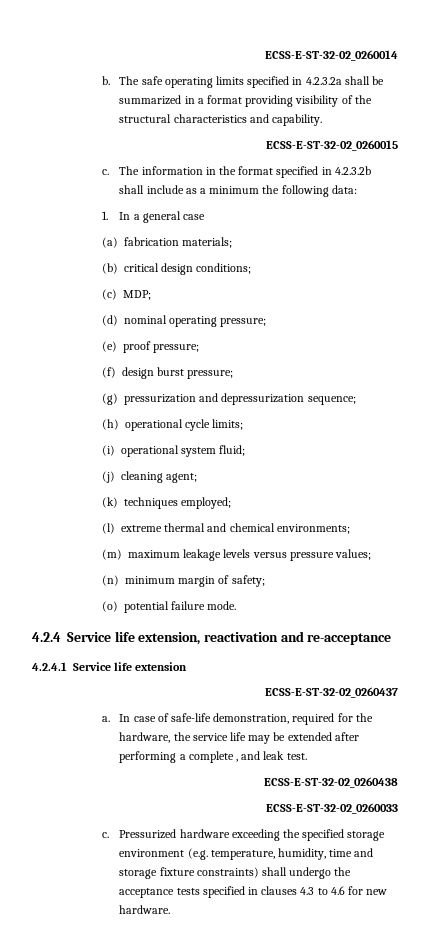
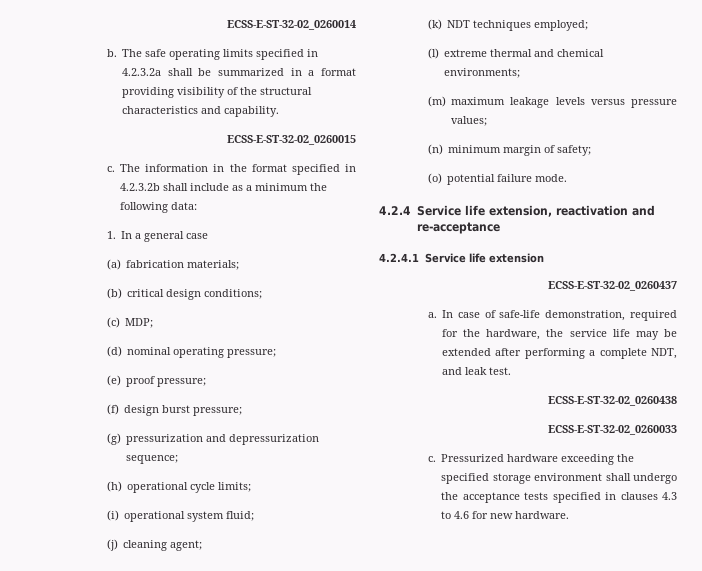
(118, 502) none -> [447,20,471,28] NDT
[236,759,239,762] , -> [651,348,677,359] NDT,
[187,848,374,860] [119,867,259,879] (e.g. temperature, humidity, time and storage fixture constraints) -> (603, 477) none

